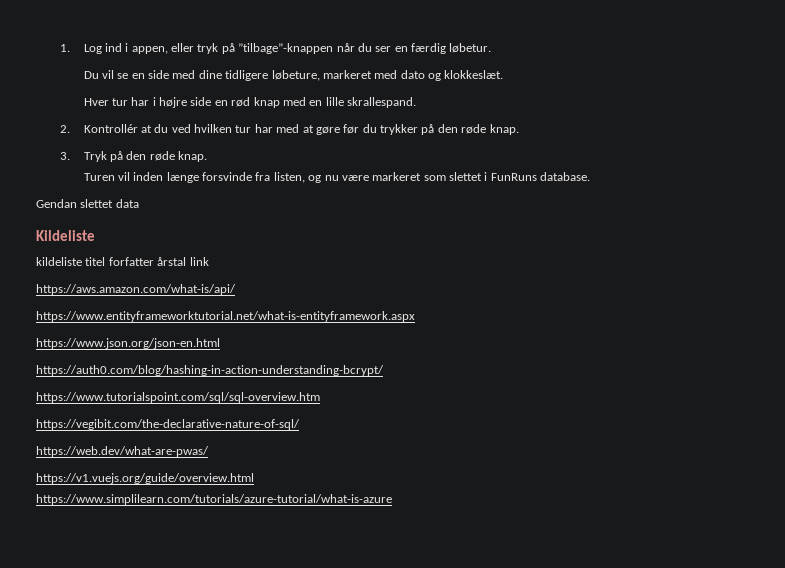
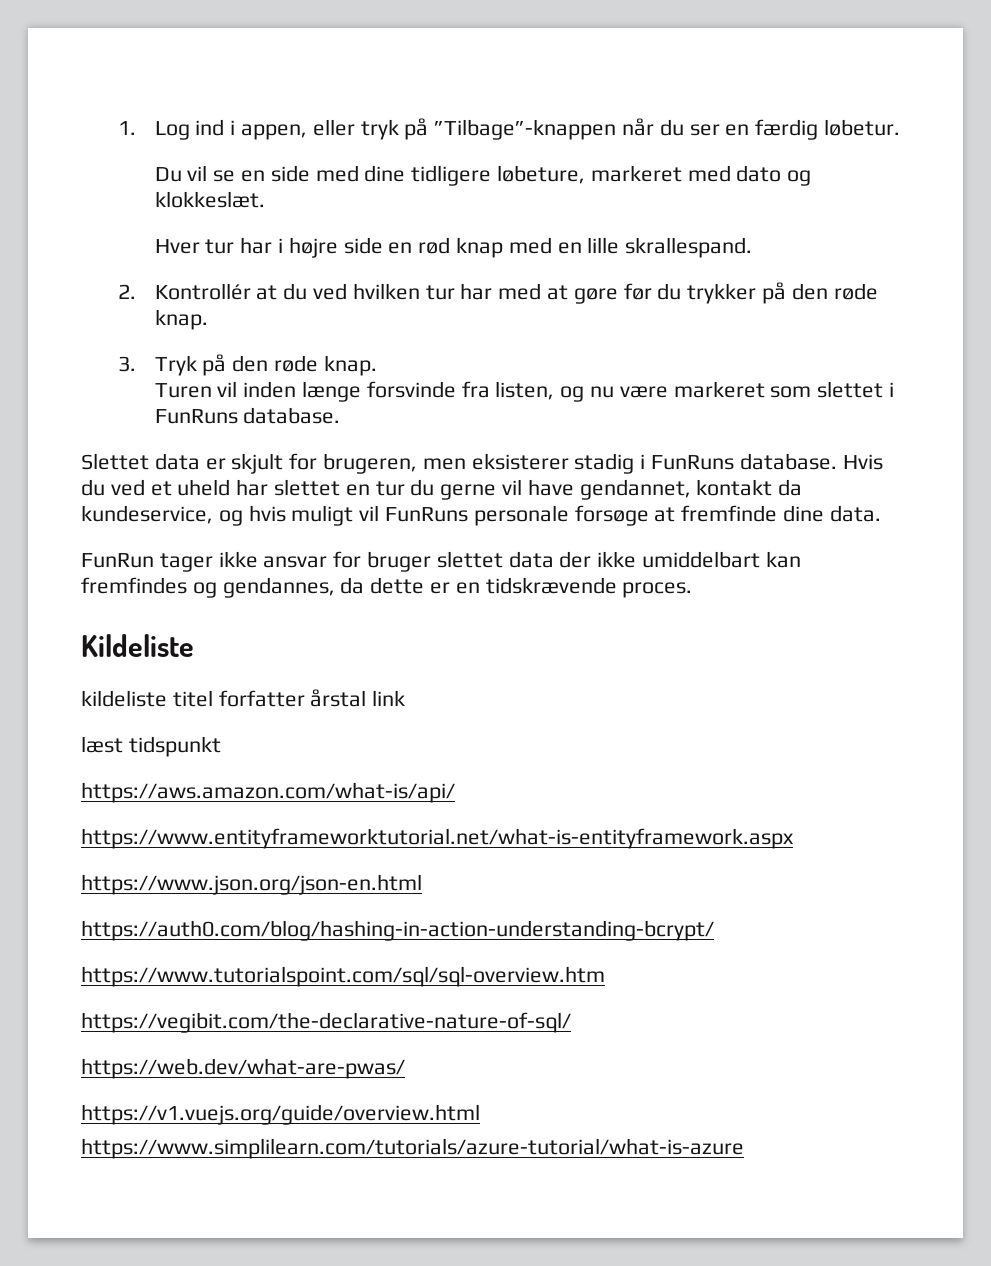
[238,43,334,54] ”tilbage”-knappen -> [434,119,617,140] ”Tilbage”-knappen
[36,199,139,208] Gendan slettet data -> [81,453,883,474] [81,479,803,500] [81,505,881,526] [81,551,801,572] [81,577,693,598] Slettet data er skjult for brugeren, men eksisterer stadig i FunRuns database. Hvis du ved et uheld har slettet en tur du gerne vil have gendannet, kontakt da kundeservice, og hvis muligt vil FunRuns personale forsøge at fremfinde dine data. // FunRun tager ikke ansvar for bruger slettet data der ikke umiddelbart kan fremfindes og gendannes, da dette er en tidskrævende proces.
(209, 261) none -> [81,736,221,757] // læst tidspunkt

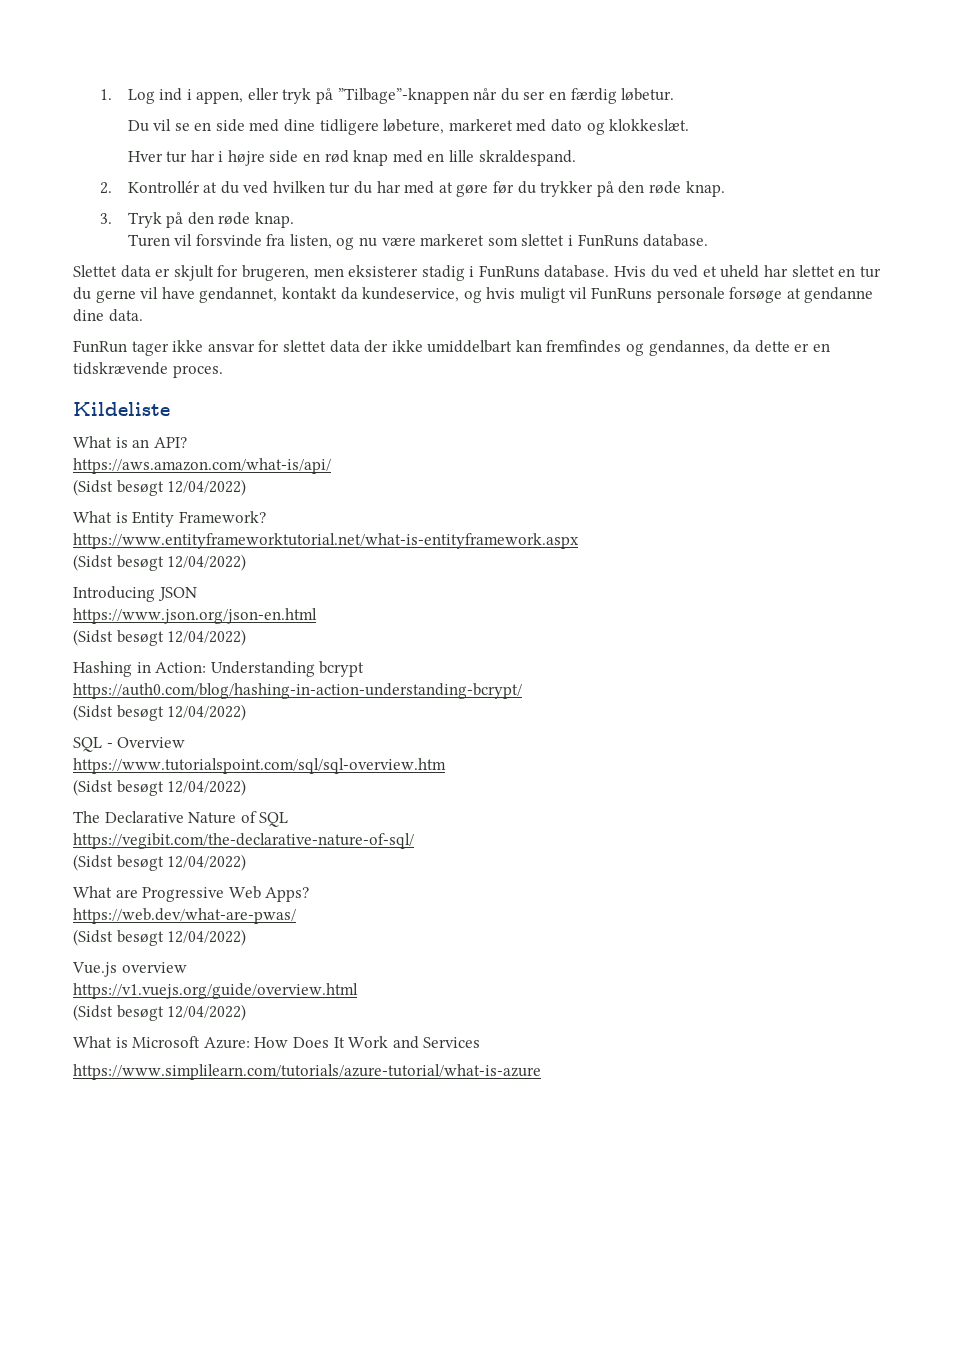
[625,237,753,258] skrallespand. -> [478,150,576,166] skraldespand.
(455, 292) none -> [354,181,373,194] du
[243,381,361,402] inden længe -> (193, 240) none
[681,505,778,522] fremfinde -> [804,287,874,303] gendanne
[367,551,432,572] bruger -> (280, 346) none
[81,689,406,707] [81,736,221,757] [81,782,455,803] [81,828,794,849] [81,874,422,895] [81,920,714,941] [81,966,605,987] [81,1012,571,1033] [81,1058,405,1079] [81,1104,480,1125] kildeliste titel forfatter årstal link // læst tidspunkt // https://aws.amazon.com/what-is/api/ // https://www.entityframeworktutorial.net/what-is-entityframework.aspx // https://www.json.org/json-en.html // https://auth0.com/blog/hashing-in-action-understanding-bcrypt/ // https://www.tutorialspoint.com/sql/sql-overview.htm // https://vegibit.com/the-declarative-nature-of-sql/ // https://web.dev/what-are-pwas/ // https://v1.vuejs.org/guide/overview.html -> [73,436,187,448] [73,458,331,474] [73,479,247,496] [73,511,266,527] [73,533,579,549] [73,554,247,571] [73,586,197,602] [73,608,317,624] [73,629,247,646] [73,661,365,677] [73,683,522,699] [73,704,247,721] [73,737,186,752] [73,758,446,774] [73,779,247,796] [73,811,289,827] [73,833,414,849] [73,854,247,871] [73,886,310,902] [73,908,296,924] [73,929,247,946] [72,962,187,977] [73,983,358,999] [73,1004,247,1021] [73,1036,481,1049] What is an API? // https://aws.amazon.com/what-is/api/ // (Sidst besøgt 12/04/2022) // What is Entity Framework? // https://www.entityframeworktutorial.net/what-is-entityframework.aspx // (Sidst besøgt 12/04/2022) // Introducing JSON // https://www.json.org/json-en.html // (Sidst besøgt 12/04/2022) // Hashing in Action: Understanding bcrypt // https://auth0.com/blog/hashing-in-action-understanding-bcrypt/ // (Sidst besøgt 12/04/2022) // SQL - Overview // https://www.tutorialspoint.com/sql/sql-overview.htm // (Sidst besøgt 12/04/2022) // The Declarative Nature of SQL // https://vegibit.com/the-declarative-nature-of-sql/ // (Sidst besøgt 12/04/2022) // What are Progressive Web Apps? // https://web.dev/what-are-pwas/ // (Sidst besøgt 12/04/2022) // Vue.js overview // https://v1.vuejs.org/guide/overview.html // (Sidst besøgt 12/04/2022) // What is Microsoft Azure: How Does It Work and Services

